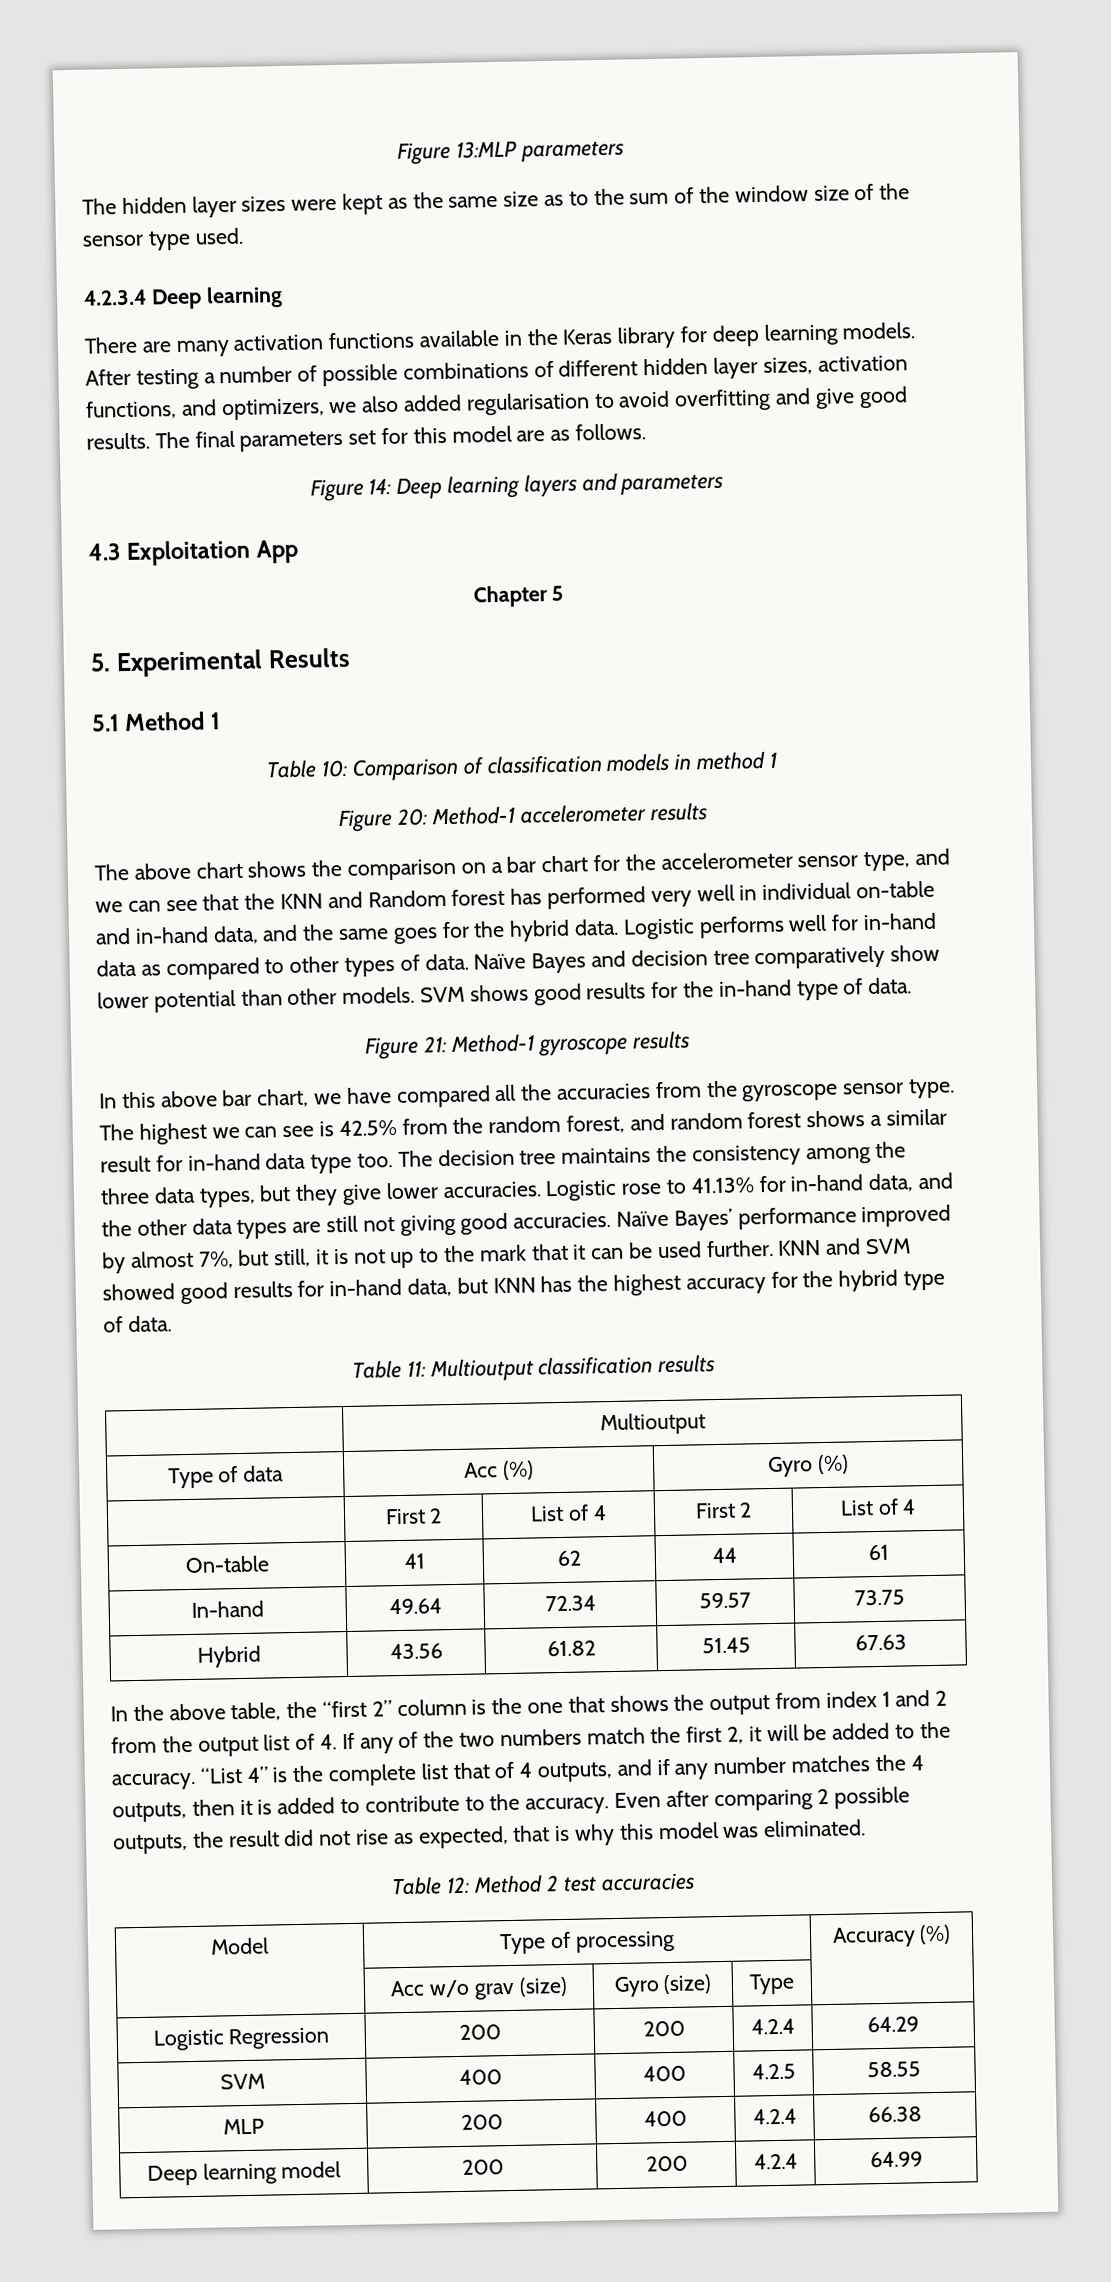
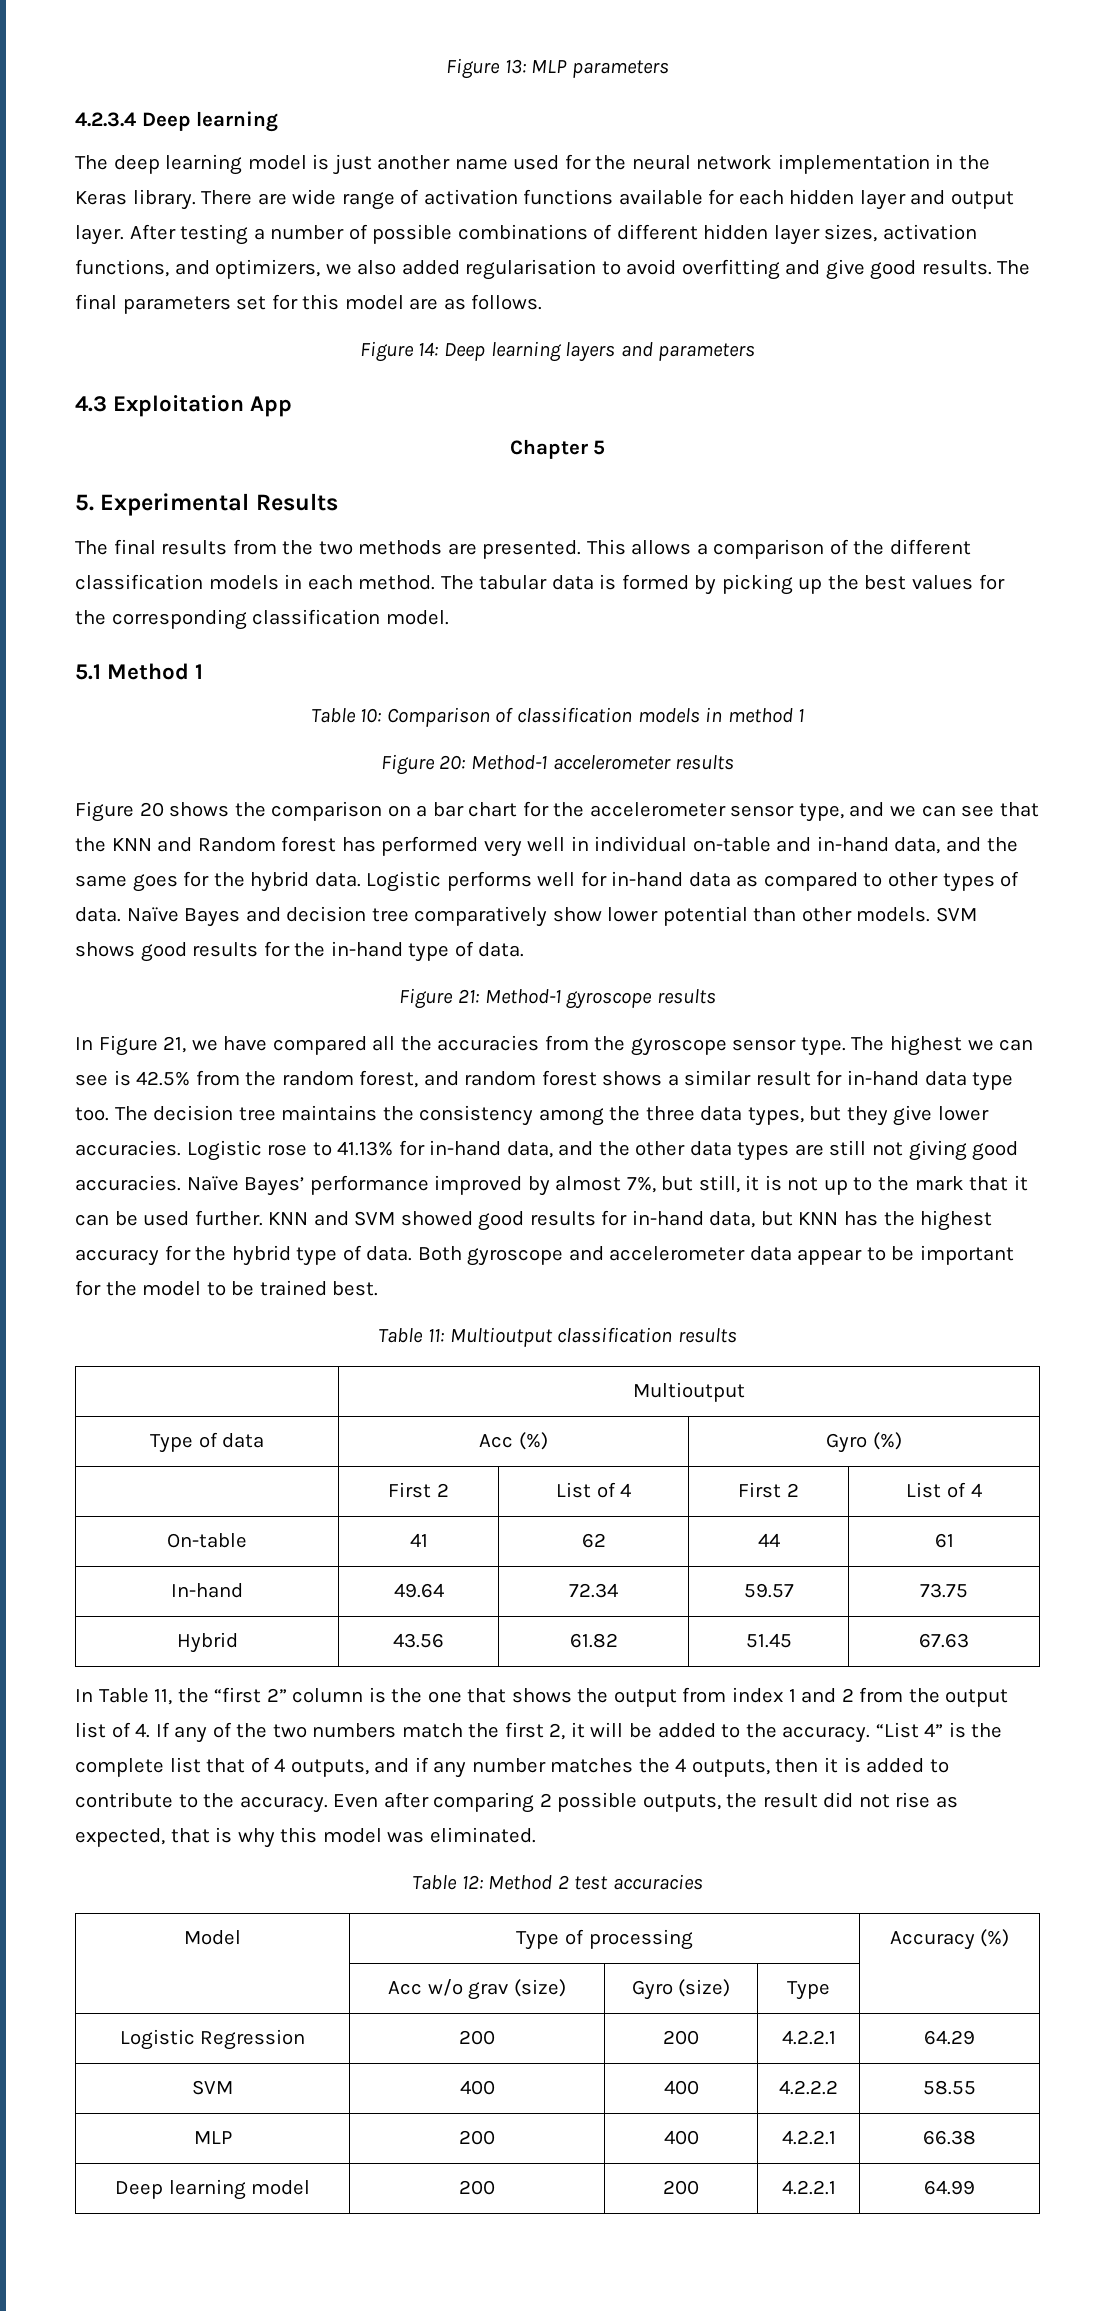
[397,140,624,165] [82,183,911,218] [82,227,244,251] [83,286,283,310] [84,322,916,358] Figure 13:MLP parameters // The hidden layer sizes were kept as the same size as to the sum of the window size of the sensor type used. // 4.2.3.4 Deep learning // There are many activation functions available in the Keras library for deep learning models. -> [446,58,669,79] [75,111,279,132] [75,154,991,175] [75,189,1015,210] [75,225,124,245] Figure 13: MLP parameters // 4.2.3.4 Deep learning // The deep learning model is just another name used for the neural network implementation in the Keras library. There are wide range of activation functions available for each hidden layer and output layer.
(351, 658) none -> [75,539,972,559] [75,574,1005,595] [75,609,449,630] // The final results from the two methods are presented. This allows a comparison of the different classification models in each method. The tabular data is formed by picking up the best values for the corresponding classification model.
[94,861,243,881] The above chart -> [75,801,164,822] Figure 20
[121,1088,310,1109] this above bar chart, -> [98,1035,187,1056] Figure 21,
(172, 1324) none -> [417,1245,1015,1266] [75,1280,379,1296] Both gyroscope and accelerometer data appear to be important for the model to be trained best.
[132,1702,282,1722] the above table, -> [98,1688,173,1705] Table 11,
[750,2018,795,2035] 4.2.4 -> [781,2030,836,2045] 4.2.2.1
[751,2063,796,2080] 4.2.5 -> [779,2080,838,2095] 4.2.2.2
[752,2108,797,2125] 4.2.4 -> [781,2130,836,2145] 4.2.2.1
[753,2153,798,2170] 4.2.4 -> [781,2180,836,2195] 4.2.2.1

